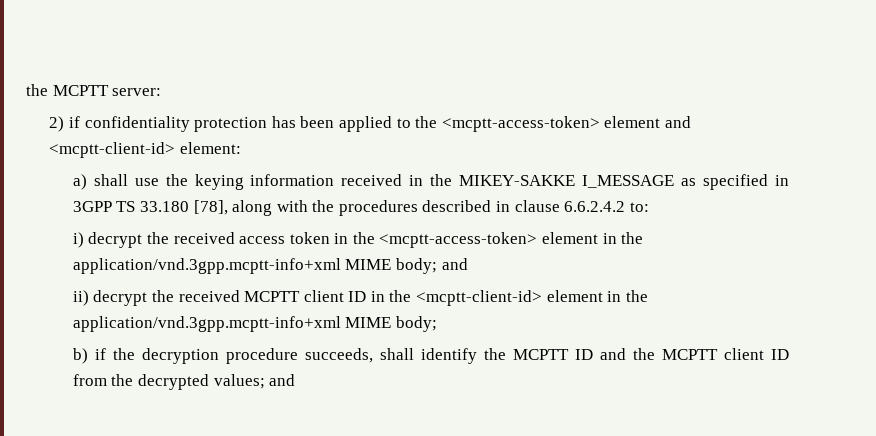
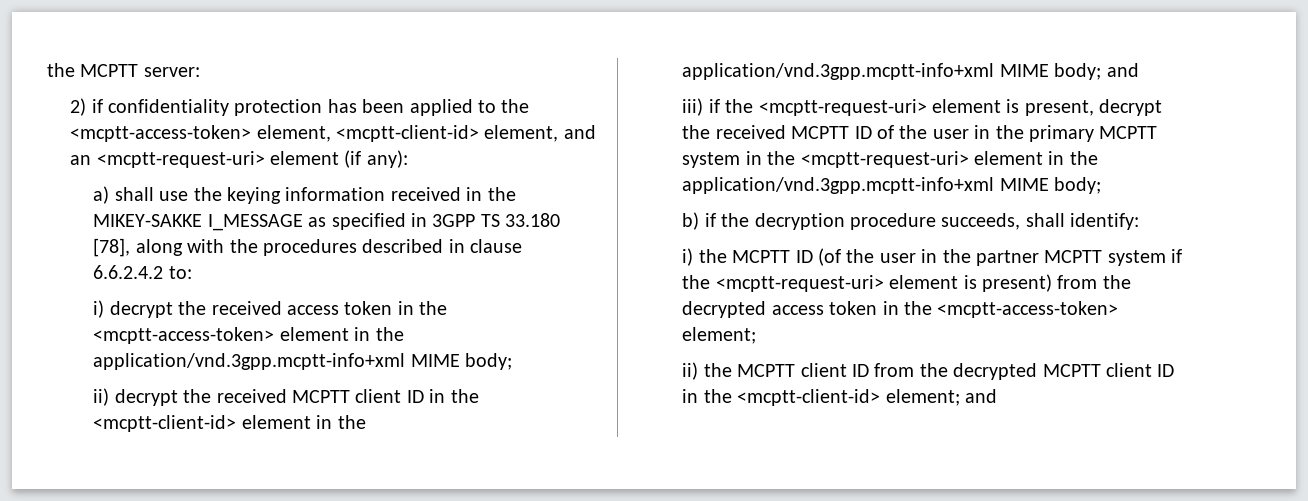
[604,116,691,128] [49,142,241,158] element and <mcptt-client-id> element: -> [256,125,596,142] [70,150,408,168] element, <mcptt-client-id> element, and an <mcptt-request-uri> element (if any):
[441,258,468,270] and -> (513, 361) none
(437, 324) none -> [1106,63,1139,77] [682,98,1163,116] [682,125,1158,142] [682,151,1098,168] [682,177,1102,194] and // iii) if the <mcptt-request-uri> element is present, decrypt the received MCPTT ID of the user in the primary MCPTT system in the <mcptt-request-uri> element in the application/vnd.3gpp.mcptt-info+xml MIME body;
[420,348,477,364] identify -> [1070,213,1140,230] [682,248,694,266] identify: // i)
[599,348,626,360] and -> [818,248,1183,266] [682,274,1131,292] [682,301,1119,318] [682,327,757,344] [682,362,699,380] (of the user in the partner MCPTT system if the <mcptt-request-uri> element is present) from the decrypted access token in the <mcptt-access-token> element; // ii)
[213,374,265,389] values; -> [1042,363,1175,377] [682,389,960,406] MCPTT client ID in the <mcptt-client-id> element;

